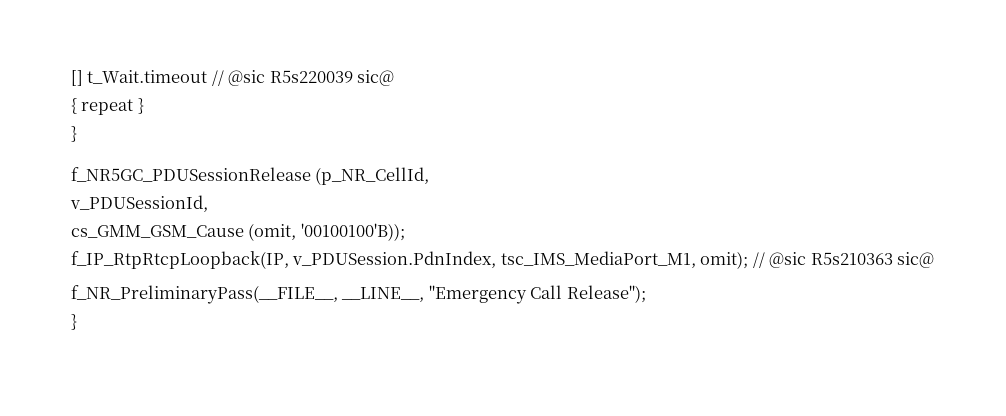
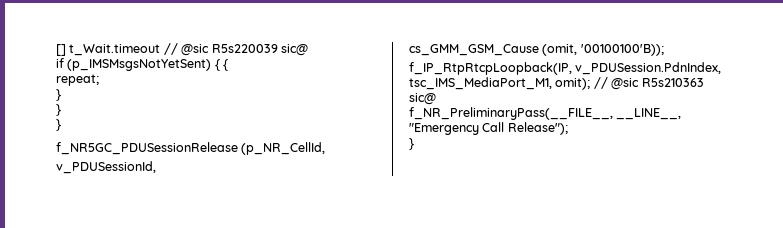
[71,98,134,115] { repeat -> [56,58,229,71] [56,74,99,86] [56,89,61,101] if (p_IMSMsgsNotYetSent) { { // repeat; // } //

